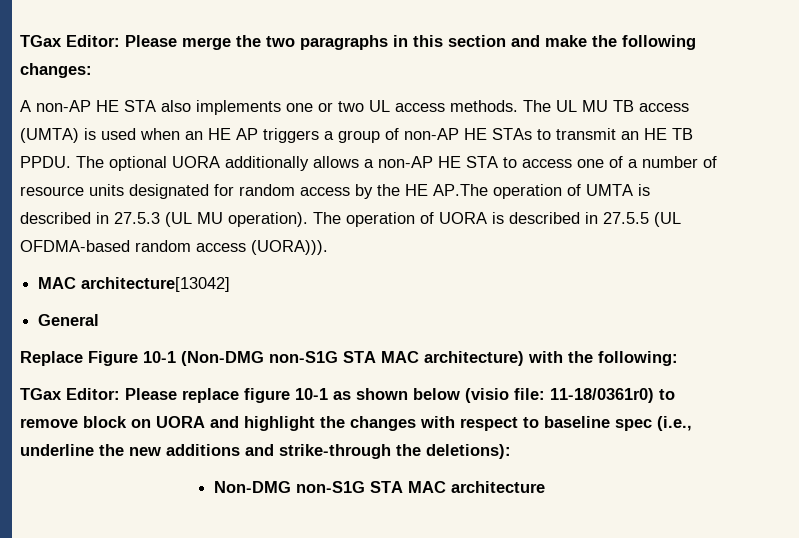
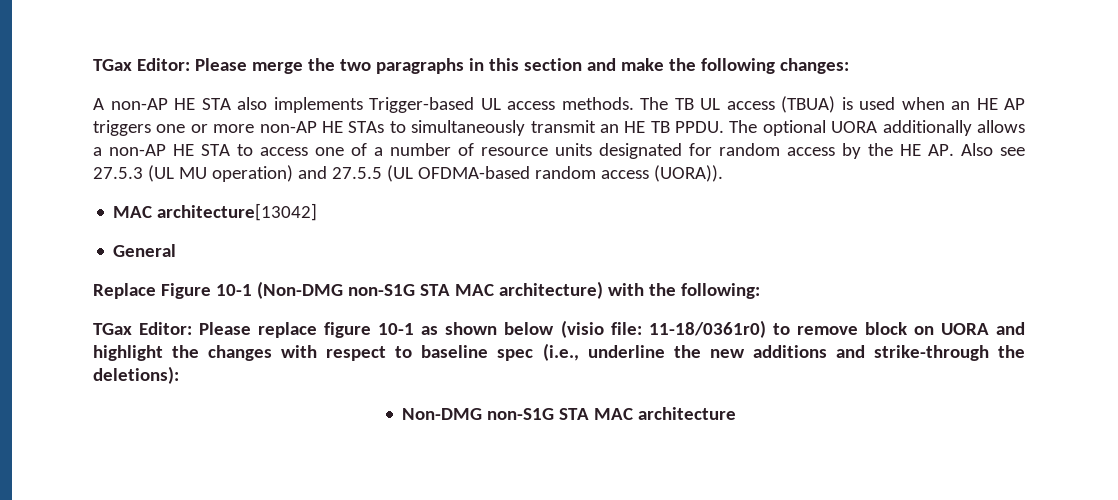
[286,101,364,112] one or two -> [369,97,474,113] Trigger-based
[556,100,689,112] [20,128,79,143] UL MU TB access (UMTA) -> [674,96,835,113] TB UL access (TBUA)
[324,128,399,143] a group of -> [156,124,255,133] one or more
(551, 134) none -> [411,120,526,136] simultaneously
[433,184,650,199] [20,212,598,227] AP.The operation of UMTA is described in 27.5.3 (UL MU operation). The operation of UORA is described in -> [928,143,1025,156] [93,165,327,182] AP. Also see 27.5.3 (UL MU operation) and
[251,240,328,255] (UORA))). -> [653,165,723,182] (UORA)).

